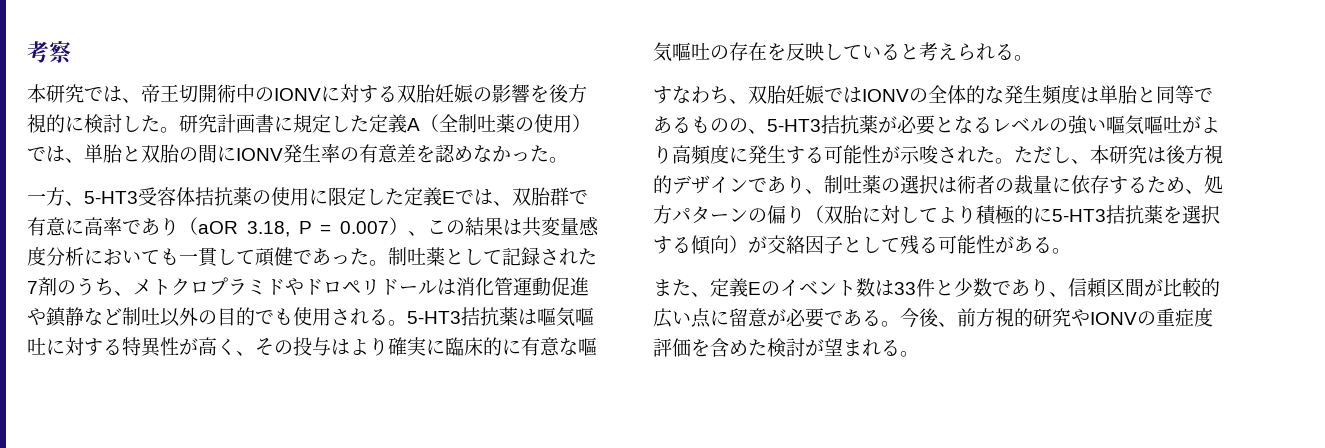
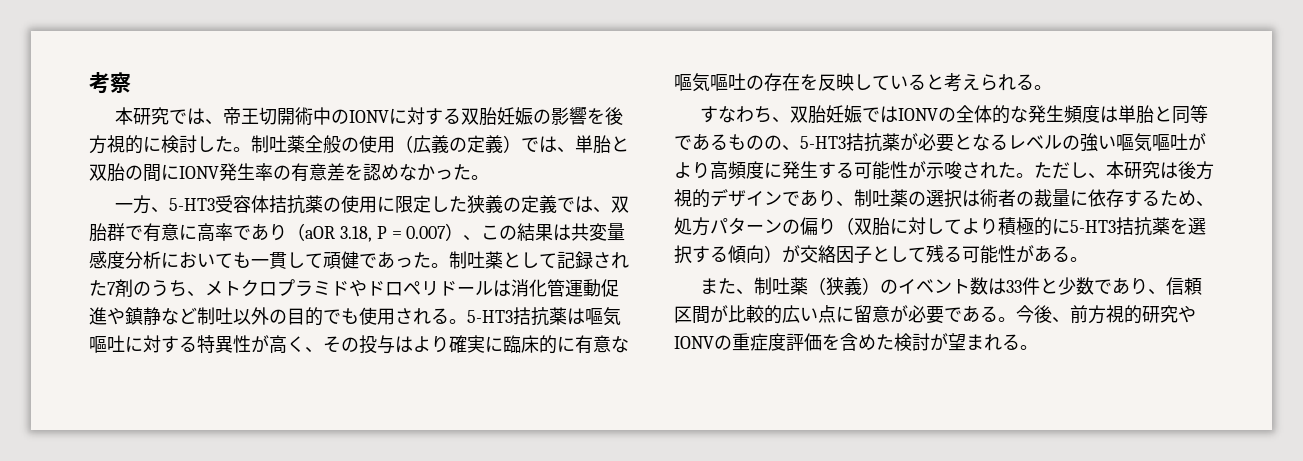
[179,114,572,133] 研究計画書に規定した定義A（全制吐薬の使用 -> [251,135,503,153] 制吐薬全般の使用（広義の定義
[404,187,455,206] 定義E -> [466,195,557,214] 狭義の定義
[710,278,761,297] 定義E -> [753,277,880,296] 制吐薬（狭義）

